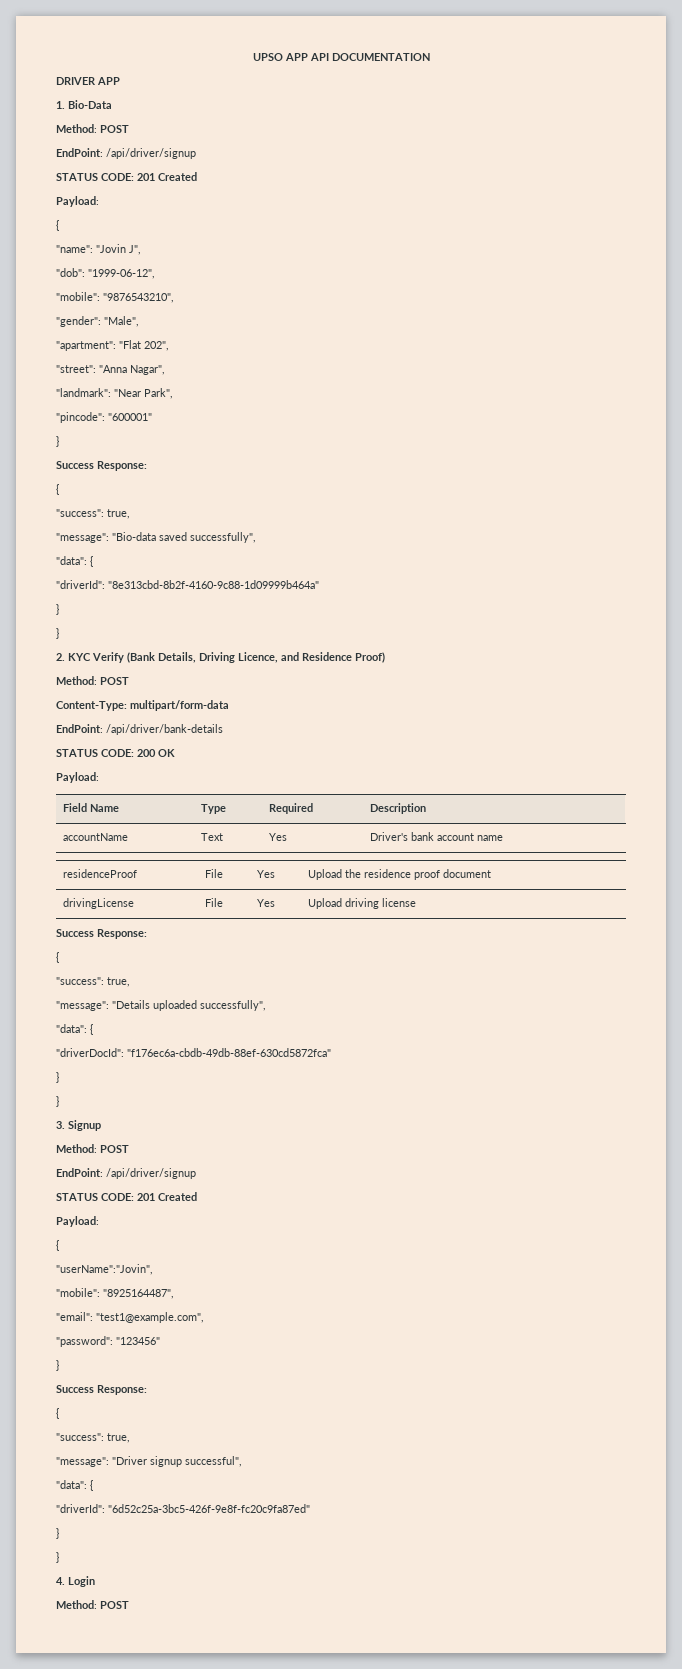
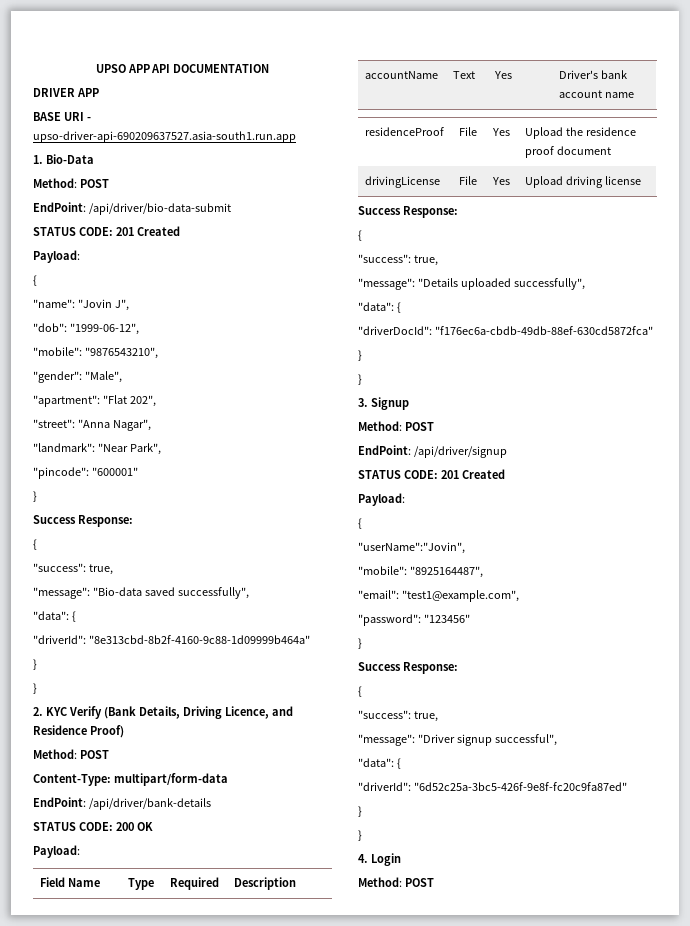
(120, 81) none -> [33,112,91,121] [33,131,296,143] // BASE URI - upso-driver-api-690209637527.asia-south1.run.app
[106,148,196,159] /api/driver/signup -> [88,203,231,215] /api/driver/bio-data-submit

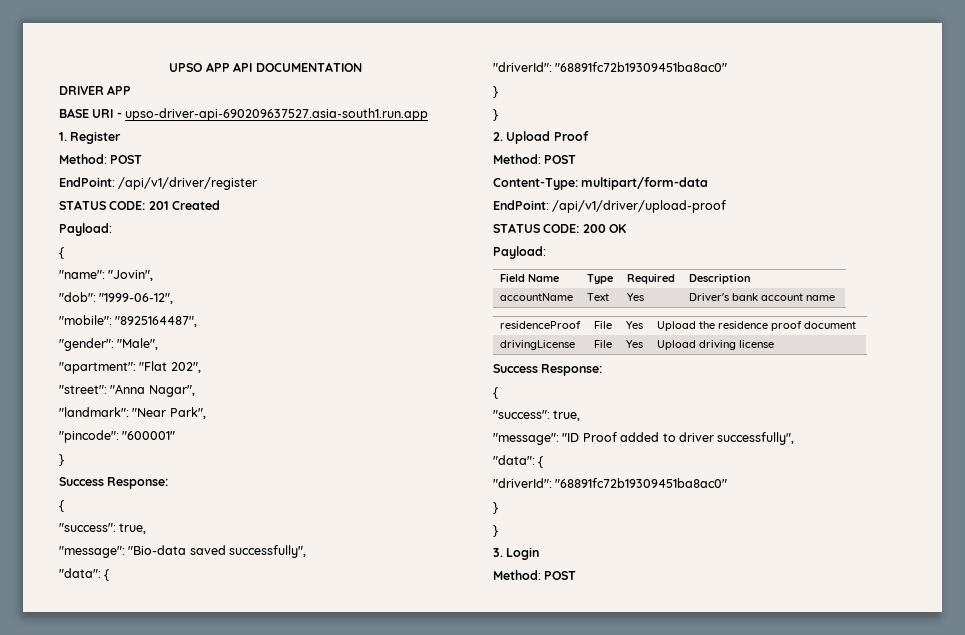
[45,154,94,164] [33,178,109,188] [33,202,231,215] Bio-Data // Method: POST // EndPoint: /api/driver/bio-data-submit -> [70,131,122,144] [59,154,143,164] [59,177,258,190] Register // Method: POST // EndPoint: /api/v1/driver/register
[77,299,129,311] "Jovin J", -> [108,270,154,281] "Jovin",
[84,347,158,359] "9876543210", -> [115,316,198,327] "8925164487",
[88,635,310,644] "8e313cbd-8b2f-4160-9c88-1d09999b464a" -> [555,62,728,72] "68891fc72b19309451ba8ac0"
[45,706,293,719] [33,725,124,738] KYC Verify (Bank Details, Driving Licence, and Residence Proof) -> [506,131,589,144] Upload Proof
[88,798,211,810] /api/driver/bank-details -> [552,200,727,213] /api/v1/driver/upload-proof
[417,278,585,290] [358,302,401,313] [358,326,653,335] "Details uploaded successfully", // "data": { // "driverDocId": "f176ec6a-cbdb-49db-88ef-630cd5872fca" -> [562,432,795,445] [493,455,544,468] [493,478,728,488] "ID Proof added to driver successfully", // "data": { // "driverId": "68891fc72b19309451ba8ac0"
[370,397,409,410] [358,421,434,431] [358,445,507,458] [358,469,505,479] [358,493,405,506] [358,518,362,529] [358,542,465,554] [358,566,483,578] [358,590,519,602] [358,614,470,626] [358,638,362,649] [358,662,458,674] [358,686,362,697] [358,710,438,722] [358,734,557,746] [358,758,401,769] [358,782,627,791] [358,806,362,817] [358,830,362,841] [358,854,368,863] Signup // Method: POST // EndPoint: /api/driver/signup // STATUS CODE: 201 Created // Payload: // { // "userName":"Jovin", // "mobile": "8925164487", // "email": "test1@example.com", // "password": "123456" // } // Success Response: // { // "success": true, // "message": "Driver signup successful", // "data": { // "driverId": "6d52c25a-3bc5-426f-9e8f-fc20c9fa87ed" // } // } // 4. -> (503, 552) none

